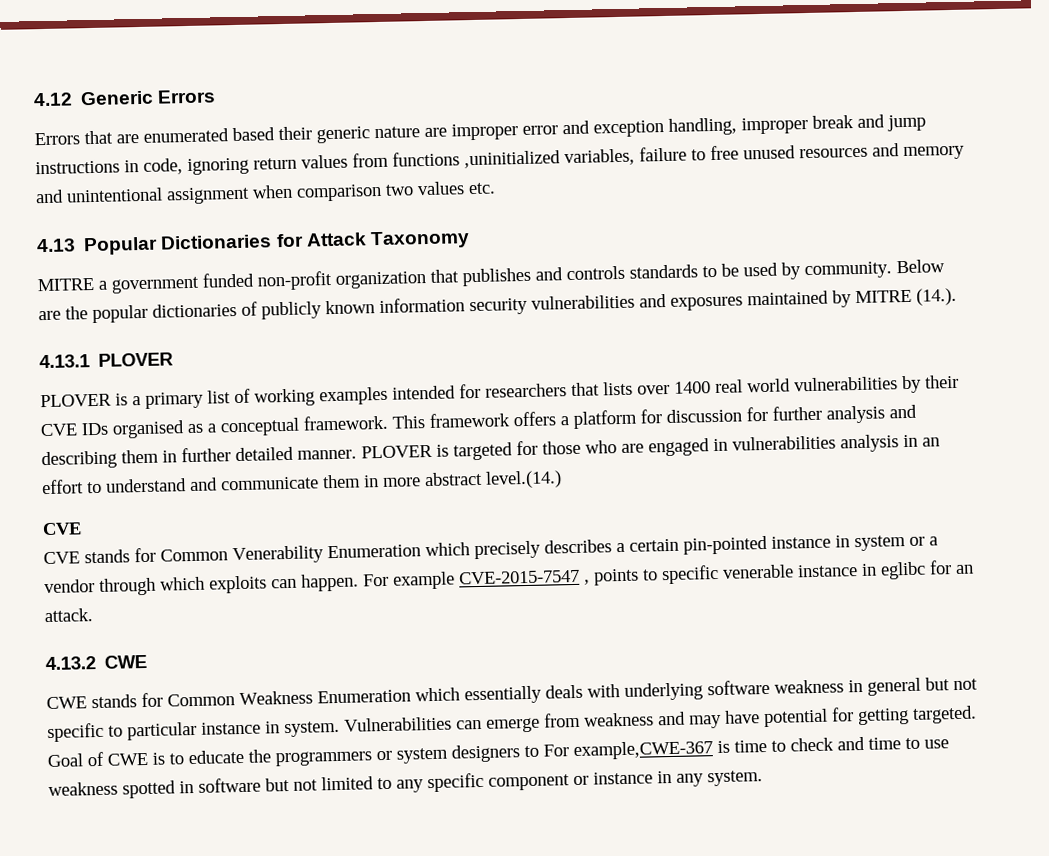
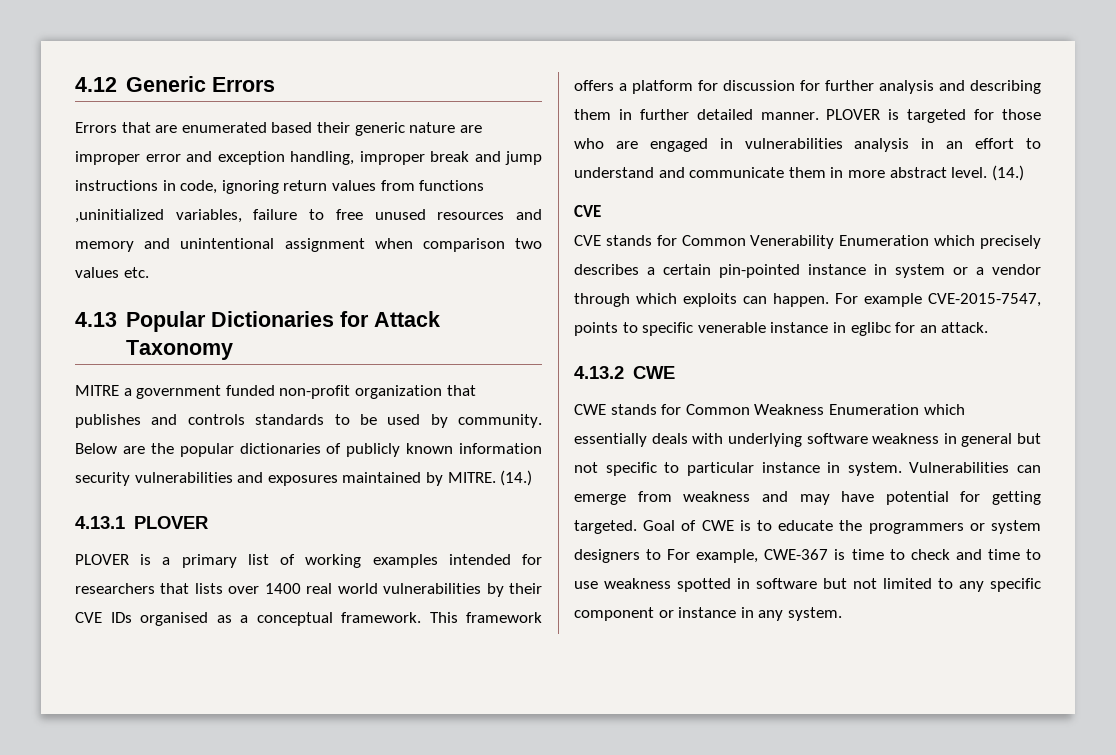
[855,287,957,306] MITRE (14.). -> [447,470,533,486] MITRE. (14.)
[485,470,562,489] level.(14.) -> [951,165,1024,181] level. (14.)
[459,569,590,585] CVE-2015-7547 , -> [928,293,1041,307] CVE-2015-7547,
[573,740,713,761] example,CWE-367 -> [696,549,829,563] example, CWE-367

